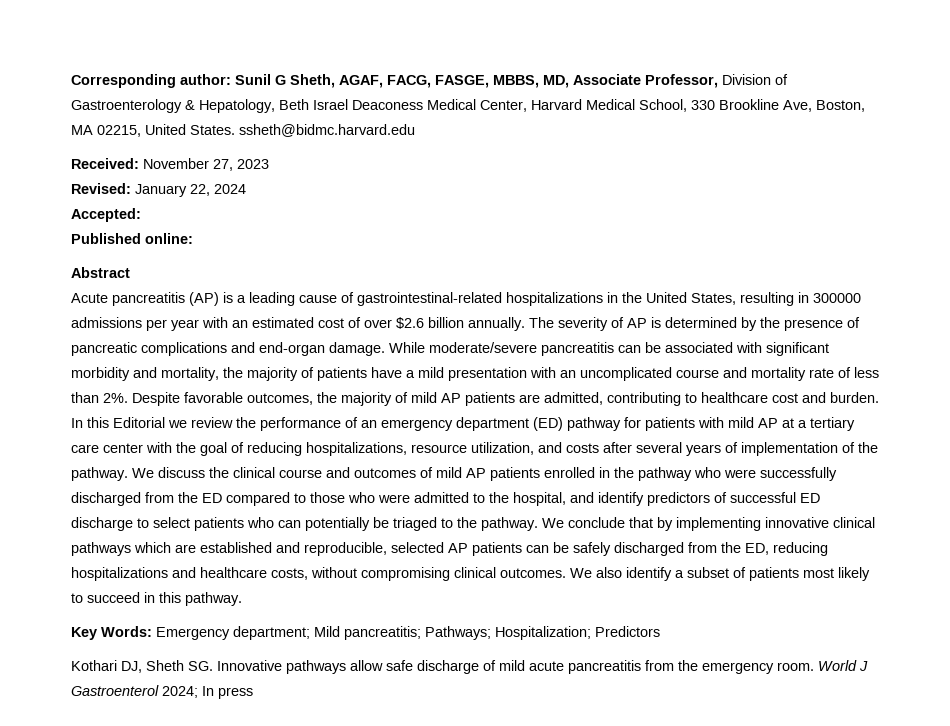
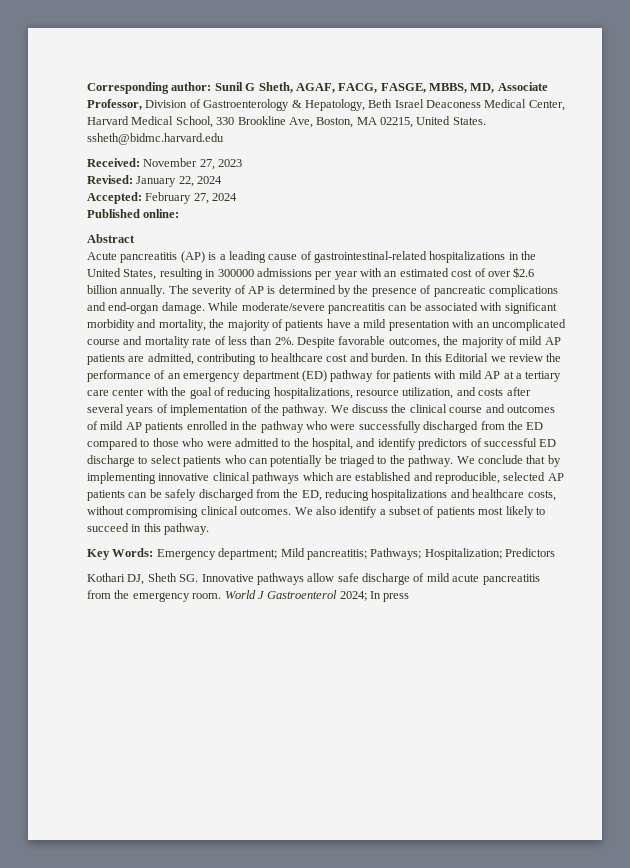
(141, 215) none -> [145,192,238,204] February 27, 2024

